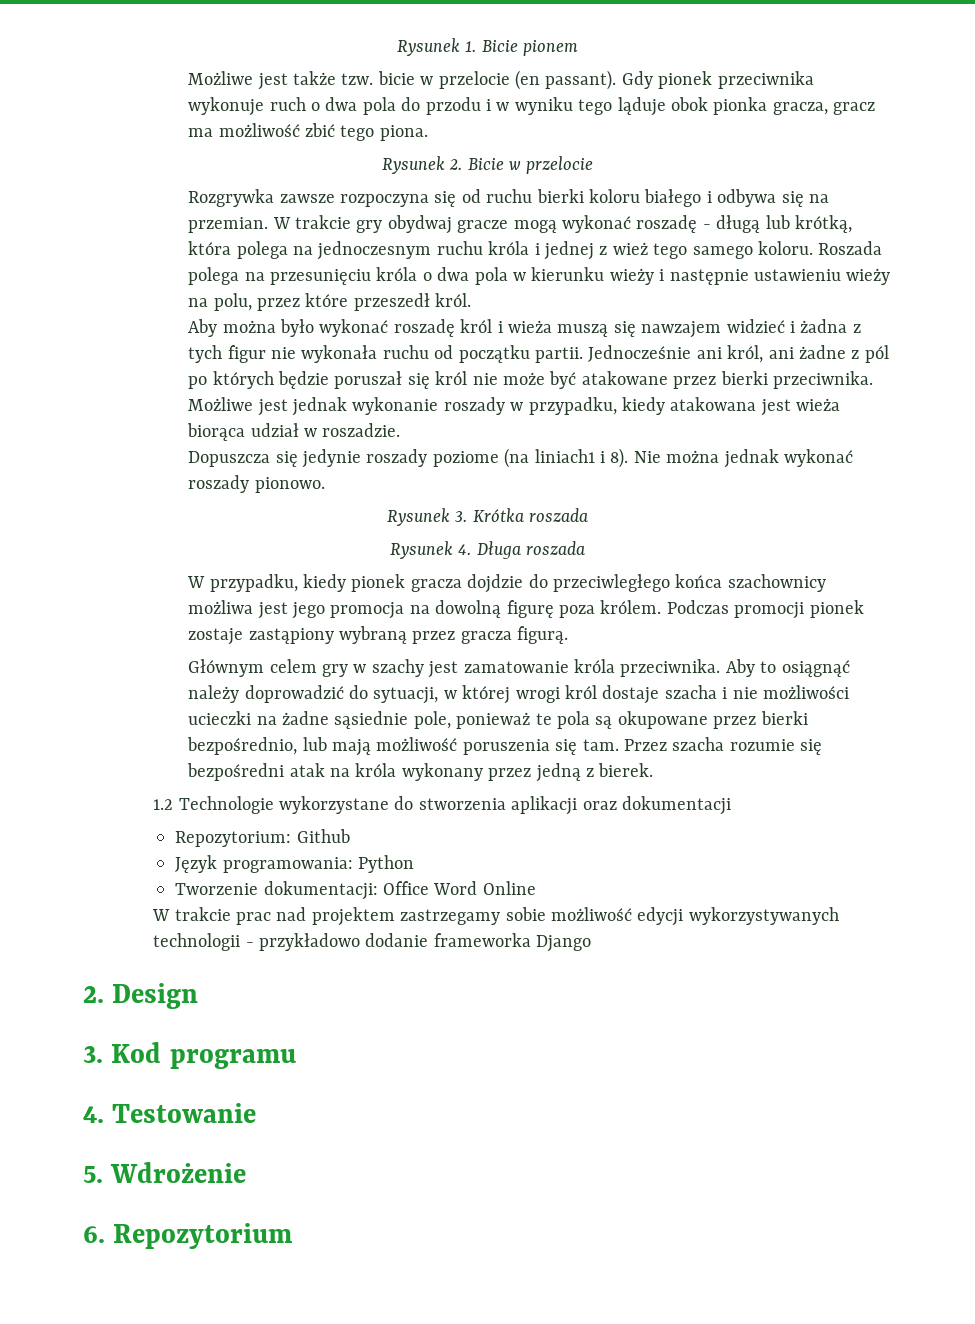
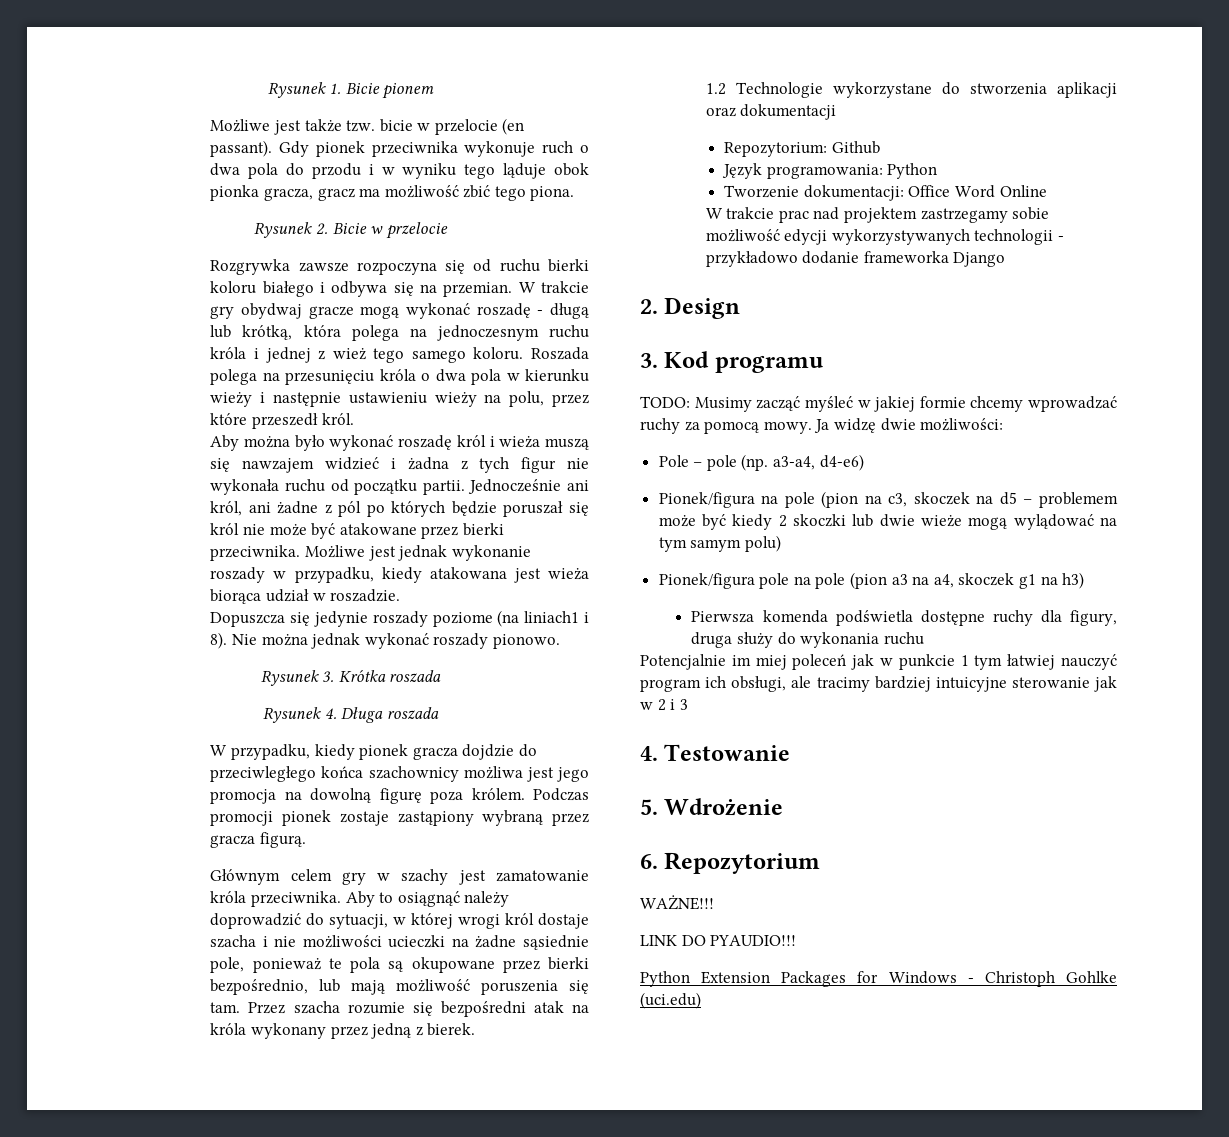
(296, 1059) none -> [640,396,1117,412] [640,418,1004,434] [658,454,864,471] [658,491,1118,508] [658,514,1117,530] [658,535,781,552] [658,572,1085,589] [691,610,1117,626] [691,632,924,648] [640,654,1117,670] [640,676,1117,692] [640,699,688,711] // TODO: Musimy zacząć myśleć w jakiej formie chcemy wprowadzać ruchy za pomocą mowy. Ja widzę dwie możliwości: // Pole – pole (np. a3-a4, d4-e6) // Pionek/figura na pole (pion na c3, skoczek na d5 – problemem może być kiedy 2 skoczki lub dwie wieże mogą wylądować na tym samym polu) // Pionek/figura pole na pole (pion a3 na a4, skoczek g1 na h3) // Pierwsza komenda podświetla dostępne ruchy dla figury, druga służy do wykonania ruchu // Potencjalnie im miej poleceń jak w punkcie 1 tym łatwiej nauczyć program ich obsługi, ale tracimy bardziej intuicyjne sterowanie jak w 2 i 3
(293, 1236) none -> [640,895,714,910] [640,935,797,946] [640,971,1117,987] [640,992,701,1009] // WAŻNE!!! // LINK DO PYAUDIO!!! // Python Extension Packages for Windows - Christoph Gohlke (uci.edu)

